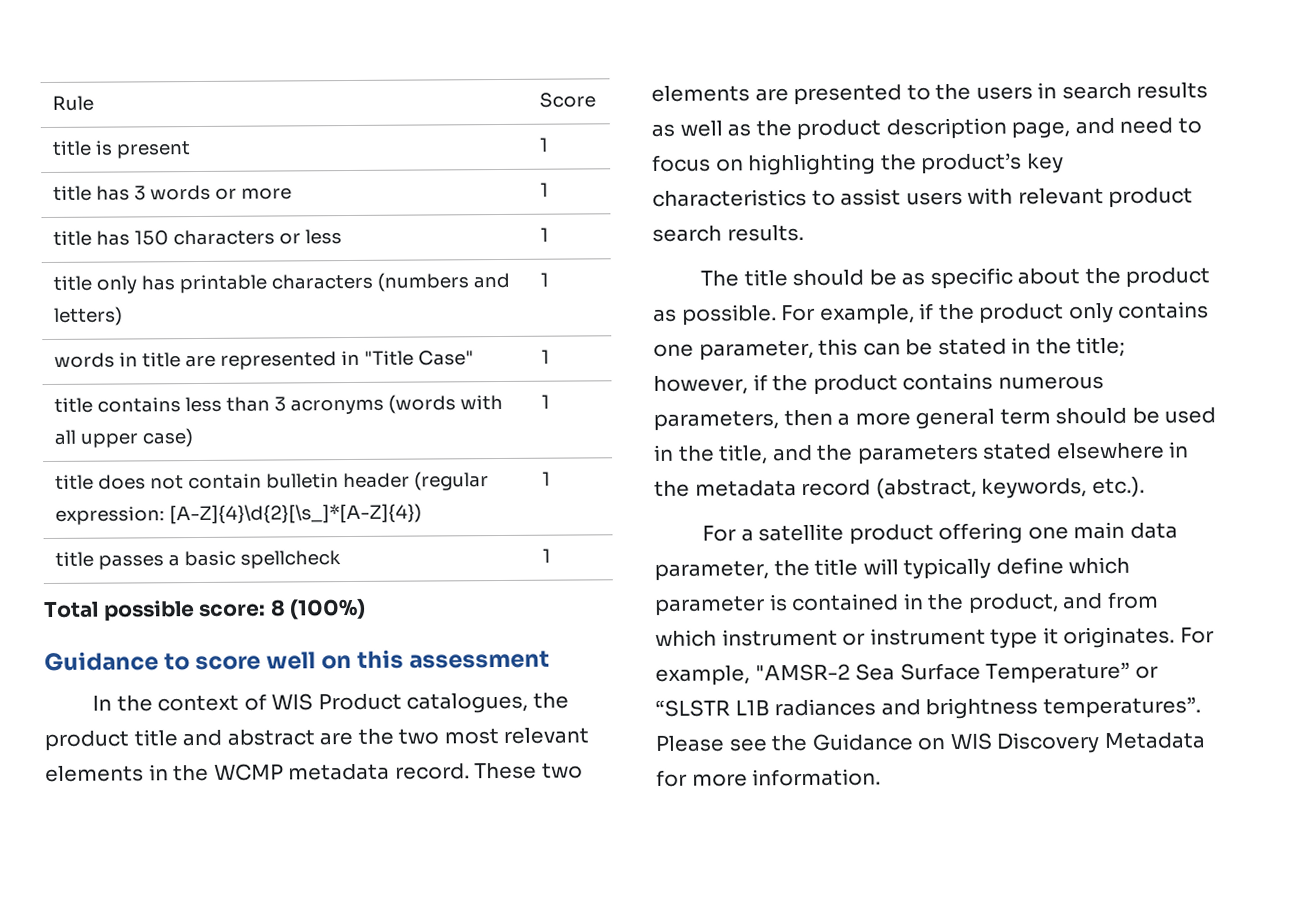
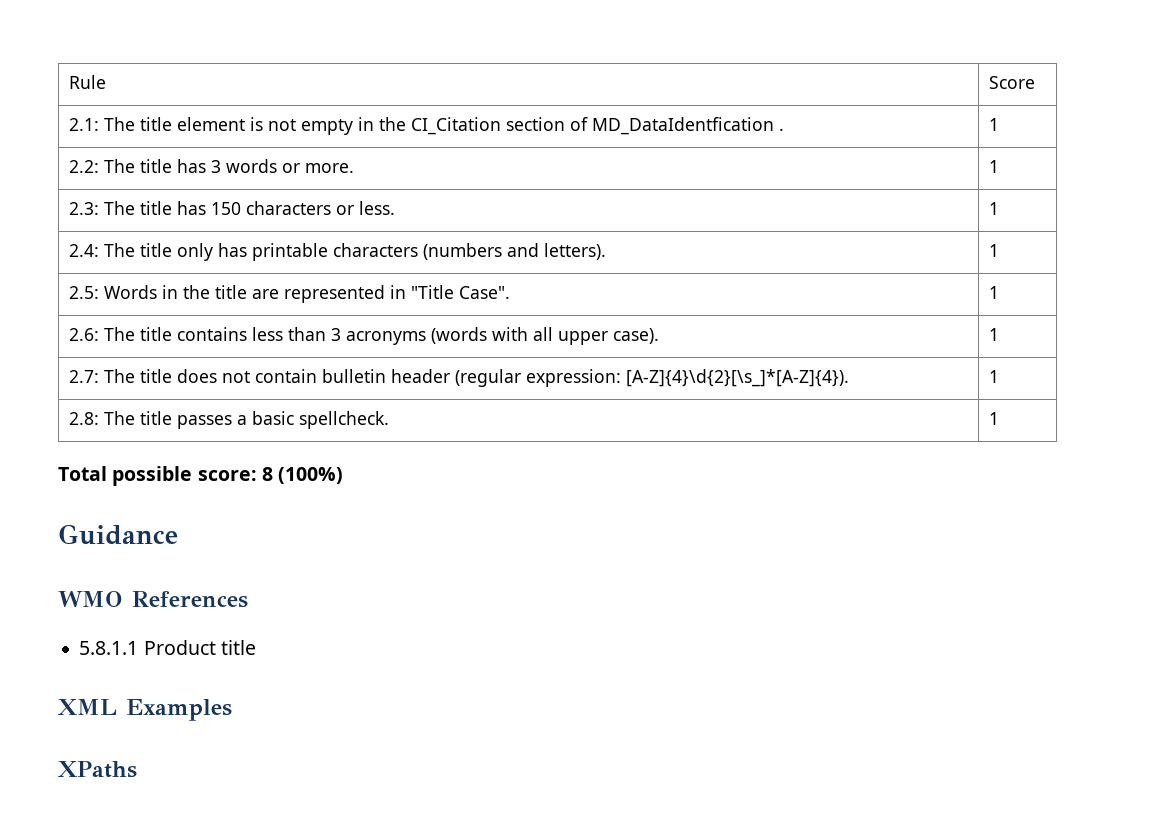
[51,140,191,159] [538,137,549,152] title is present | 1 // -> [68,117,784,135] [988,118,999,131] [68,159,135,173] 2.1: The title element is not empty in the CI_Citation section of MD_DataIdentfication . | 1 // 2.2: The
[240,187,292,200] [539,182,549,197] more | 1 // -> [304,163,354,173] [988,160,999,173] [68,201,135,215] more. | 1 // 2.3: The
[304,229,342,245] [539,227,549,242] less | 1 // -> [358,201,395,215] [988,202,999,215] [68,243,135,257] less. | 1 // 2.4: The
[53,306,123,326] [539,272,549,287] [53,352,138,368] letters) | 1 // words in -> [543,243,606,260] [988,244,999,257] [68,285,210,299] letters). | 1 // 2.5: Words in the
[417,350,474,366] [540,349,550,364] Case" | 1 // -> [458,286,510,299] [988,286,999,299] [68,327,135,341] Case". | 1 // 2.6: The
[141,428,193,448] [540,394,550,409] case) | 1 // -> [612,328,659,344] [988,328,999,341] [68,369,135,383] case). | 1 // 2.7: The
[168,503,422,525] [541,471,551,486] [A-Z]{4}\d{2}[\s_]*[A-Z]{4}) | 1 // -> [625,369,849,387] [988,370,999,383] [68,411,135,425] [A-Z]{4}\d{2}[\s_]*[A-Z]{4}). | 1 // 2.8: The
[239,550,341,569] spellcheck -> [298,411,389,429] spellcheck.
[164,649,551,671] [92,692,569,714] [44,727,590,752] [45,762,583,783] [651,82,1209,106] [651,117,1202,141] [652,152,1064,176] [652,187,1194,208] [652,224,804,242] [700,267,1211,290] [653,301,1210,326] [653,336,1126,361] [653,372,1104,395] [653,407,1217,431] [653,441,1190,465] [654,476,1145,499] [702,521,1178,545] [654,556,1131,581] [654,591,1159,616] [655,626,1214,649] [655,661,1158,686] [655,696,1201,720] [655,732,1205,754] [656,768,882,787] to score well on this assessment // In the context of WIS Product catalogues, the product title and abstract are the two most relevant elements in the WCMP metadata record. These two elements are presented to the users in search results as well as the product description page, and need to focus on highlighting the product’s key characteristics to assist users with relevant product search results. // The title should be as specific about the product as possible. For example, if the product only contains one parameter, this can be stated in the title; however, if the product contains numerous parameters, then a more general term should be used in the title, and the parameters stated elsewhere in the metadata record (abstract, keywords, etc.). // For a satellite product offering one main data parameter, the title will typically define which parameter is contained in the product, and from which instrument or instrument type it originates. For example, "AMSR-2 Sea Surface Temperature” or “SLSTR L1B radiances and brightness temperatures”. Please see the Guidance on WIS Discovery Metadata for more information. -> [58,591,248,608] [79,640,256,655] [58,699,232,721] [58,761,137,778] // WMO References // 5.8.1.1 Product title // XML Examples // XPaths

